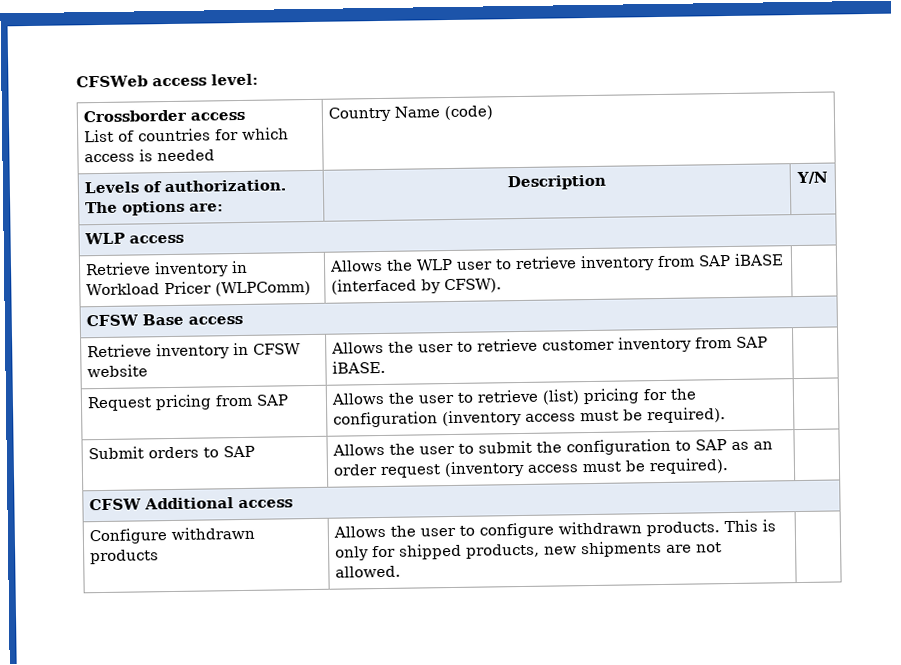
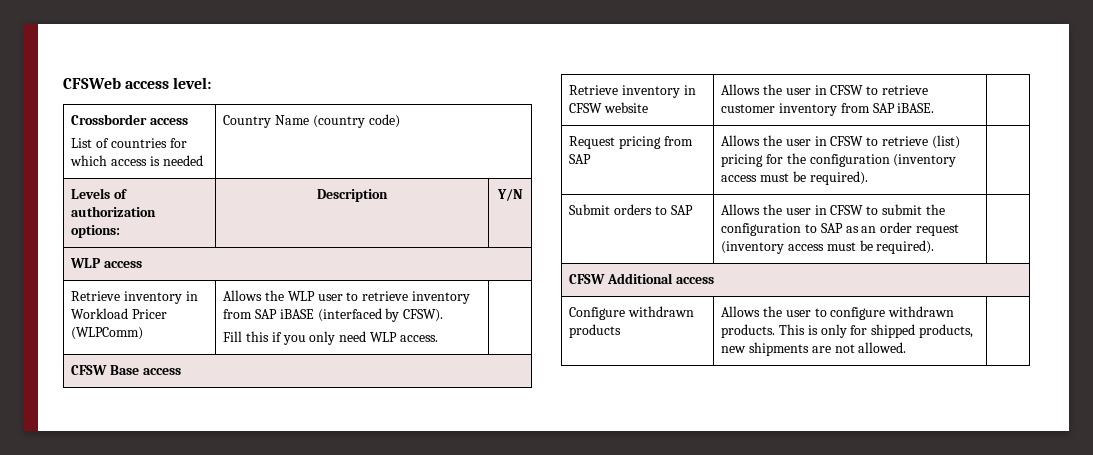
[443,105,493,121] (code) -> [312,114,400,128] (country code)
[163,179,286,193] [84,200,224,216] authorization. The options are: -> [71,206,157,217] [71,225,121,238] authorization options:
(502, 286) none -> [223,331,438,345] // Fill this if you only need WLP access.
(454, 348) none -> [814,85,864,95] in CFSW
(455, 399) none -> [814,136,864,146] in CFSW
(455, 450) none -> [814,205,864,215] in CFSW

